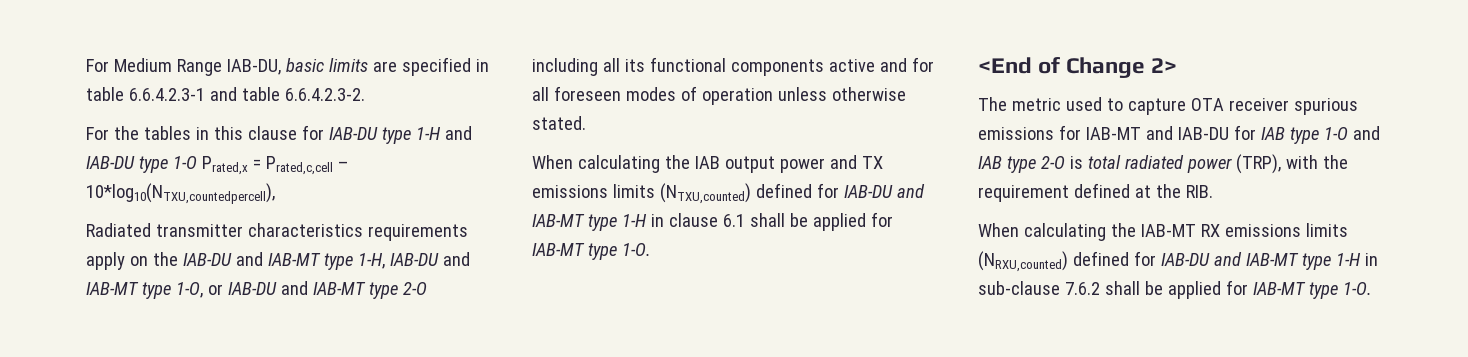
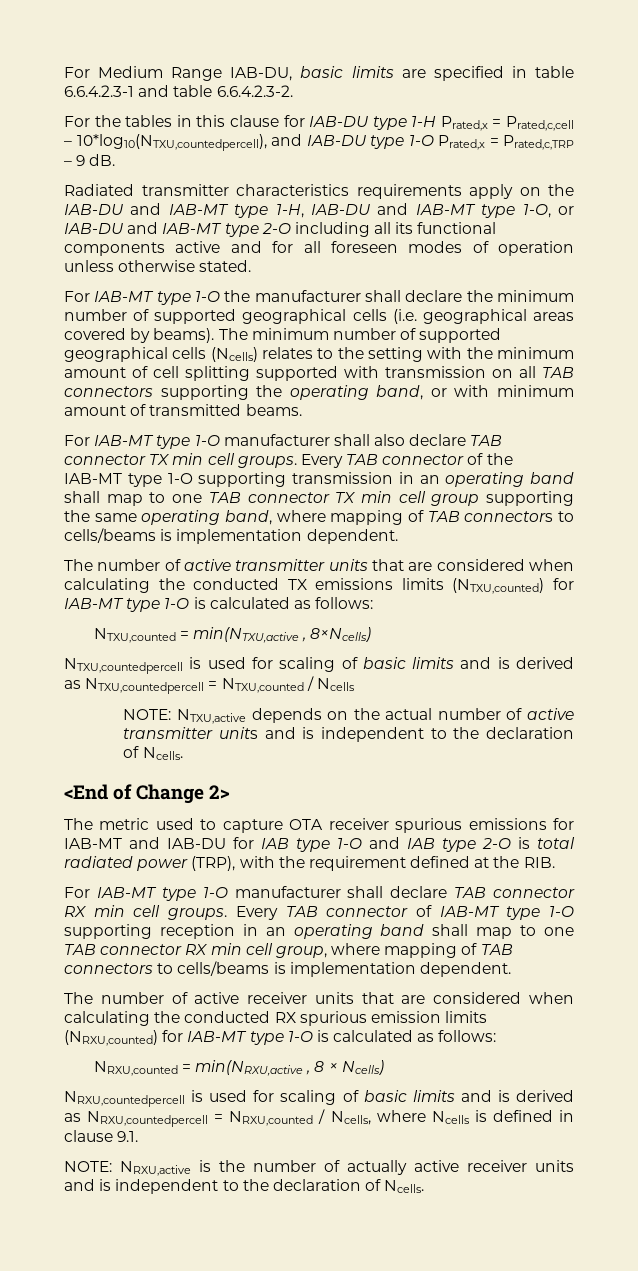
(441, 133) none -> [440,116,574,131] [64,134,267,151] Prated,x = Prated,c,cell – 10*log10(NTXU,countedpercell),
[265,156,349,175] [86,183,275,204] Prated,c,cell – 10*log10(NTXU,countedpercell), -> [503,135,574,150] [64,154,116,166] Prated,c,TRP – 9 dB.
[532,155,883,173] [532,183,925,204] [532,212,893,231] [532,243,651,260] When calculating the IAB output power and TX emissions limits (NTXU,counted) defined for IAB-DU and IAB-MT type 1-H in clause 6.1 shall be applied for IAB-MT type 1-O. -> [64,290,574,305] [64,309,575,324] [64,328,502,343] [64,347,574,362] [64,366,574,381] [64,385,574,400] [64,404,302,416] [64,434,503,449] [64,453,513,468] [64,472,574,487] [64,491,574,506] [64,510,574,525] [64,528,398,544] [64,559,574,571] [64,578,574,594] [64,597,374,612] [93,627,372,643] [64,657,575,674] [64,676,355,694] [123,708,574,724] [123,727,574,742] [123,746,183,760] For IAB-MT type 1-O the manufacturer shall declare the minimum number of supported geographical cells (i.e. geographical areas covered by beams). The minimum number of supported geographical cells (Ncells) relates to the setting with the minimum amount of cell splitting supported with transmission on all TAB connectors supporting the operating band, or with minimum amount of transmitted beams. // For IAB-MT type 1-O manufacturer shall also declare TAB connector TX min cell groups. Every TAB connector of the IAB-MT type 1-O supporting transmission in an operating band shall map to one TAB connector TX min cell group supporting the same operating band, where mapping of TAB connectors to cells/beams is implementation dependent. // The number of active transmitter units that are considered when calculating the conducted TX emissions limits (NTXU,counted) for IAB-MT type 1-O is calculated as follows: // NTXU,counted = min(NTXU,active , 8×Ncells) // NTXU,countedpercell is used for scaling of basic limits and is derived as NTXU,countedpercell = NTXU,counted / Ncells // NOTE: NTXU,active depends on the actual number of active transmitter units and is independent to the declaration of Ncells.
[978,223,1348,241] [978,251,1378,272] [978,280,1372,299] When calculating the IAB-MT RX emissions limits (NRXU,counted) defined for IAB-DU and IAB-MT type 1-H in sub-clause 7.6.2 shall be applied for IAB-MT type 1-O. -> [64,886,575,901] [64,905,574,920] [64,924,575,939] [64,943,513,958] [64,961,511,977] [64,992,574,1004] [64,1011,488,1026] [64,1030,497,1046] [93,1060,384,1076] [64,1090,575,1107] [64,1109,575,1127] [64,1130,139,1142] [64,1160,574,1176] [64,1179,425,1194] For IAB-MT type 1-O manufacturer shall declare TAB connector RX min cell groups. Every TAB connector of IAB-MT type 1-O supporting reception in an operating band shall map to one TAB connector RX min cell group, where mapping of TAB connectors to cells/beams is implementation dependent. // The number of active receiver units that are considered when calculating the conducted RX spurious emission limits (NRXU,counted) for IAB-MT type 1-O is calculated as follows: // NRXU,counted = min(NRXU,active , 8 × Ncells) // NRXU,countedpercell is used for scaling of basic limits and is derived as NRXU,countedpercell = NRXU,counted / Ncells, where Ncells is defined in clause 9.1. // NOTE: NRXU,active is the number of actually active receiver units and is independent to the declaration of Ncells.

